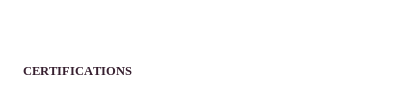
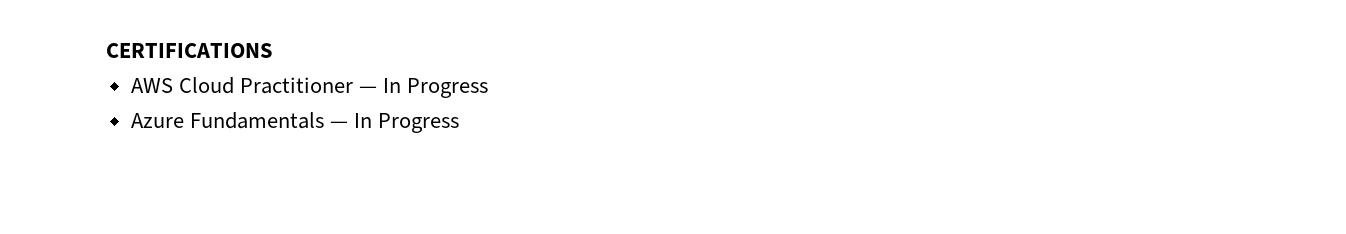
(132, 71) none -> [130,77,489,98] [130,112,460,133] // AWS Cloud Practitioner — In Progress // Azure Fundamentals — In Progress

